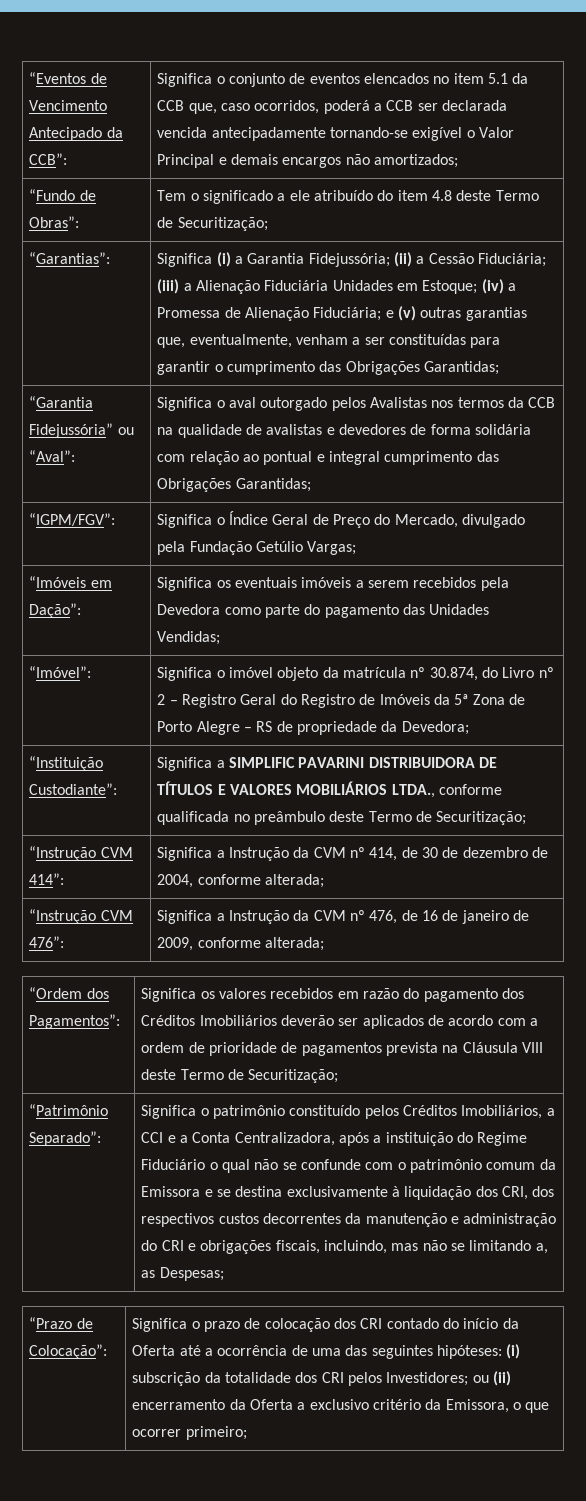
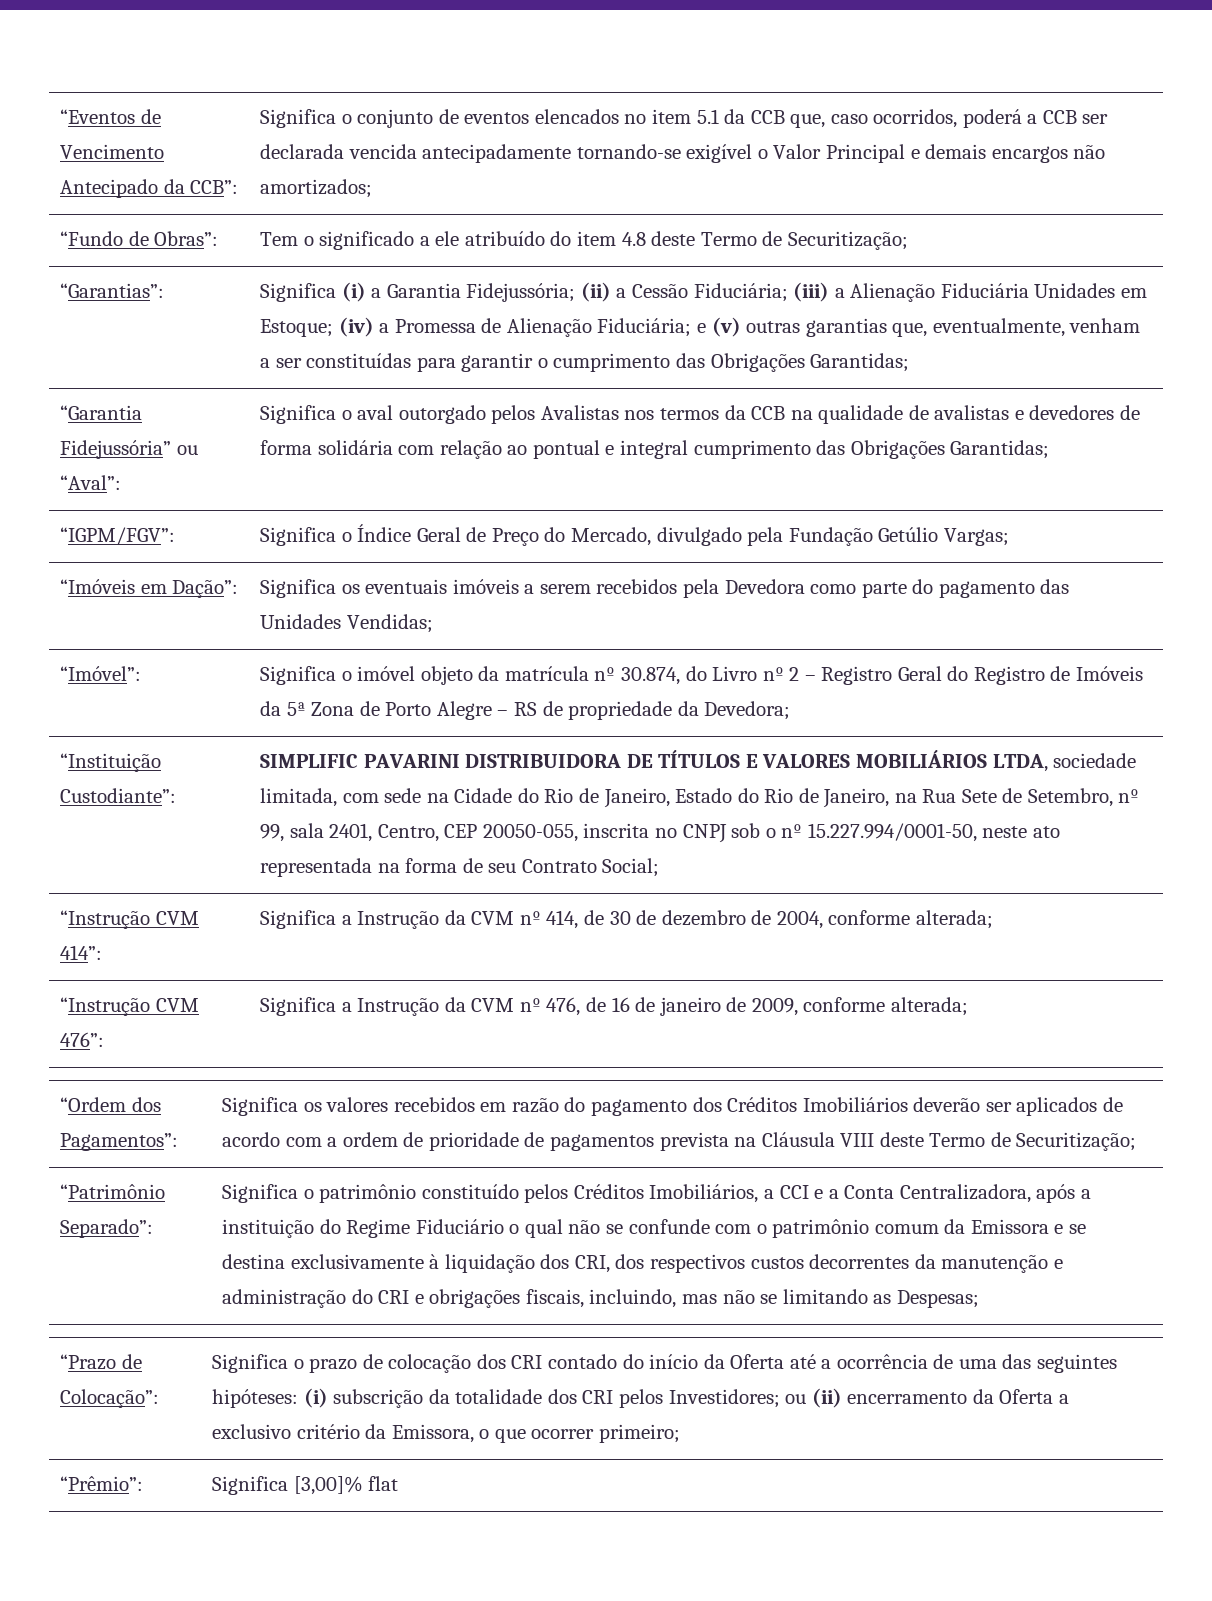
[157,757,225,771] Significa a -> (177, 795) none
[391,784,502,798] [157,811,527,825] LTDA., conforme qualificada no preâmbulo deste Termo de Securitização; -> [992,753,1137,772] [260,788,1140,808] [260,823,1060,843] [260,858,660,877] LTDA, sociedade limitada, com sede na Cidade do Rio de Janeiro, Estado do Rio de Janeiro, na Rua Sete de Setembro, nº 99, sala 2401, Centro, CEP 20050-055, inscrita no CNPJ sob o nº 15.227.994/0001-50, neste ato representada na forma de seu Contrato Social;
[535,1243,548,1254] a, -> (868, 1296) none
(247, 1433) none -> [60,1476,144,1491] [212,1476,399,1495] // “Prêmio”: | Significa [3,00]% flat

